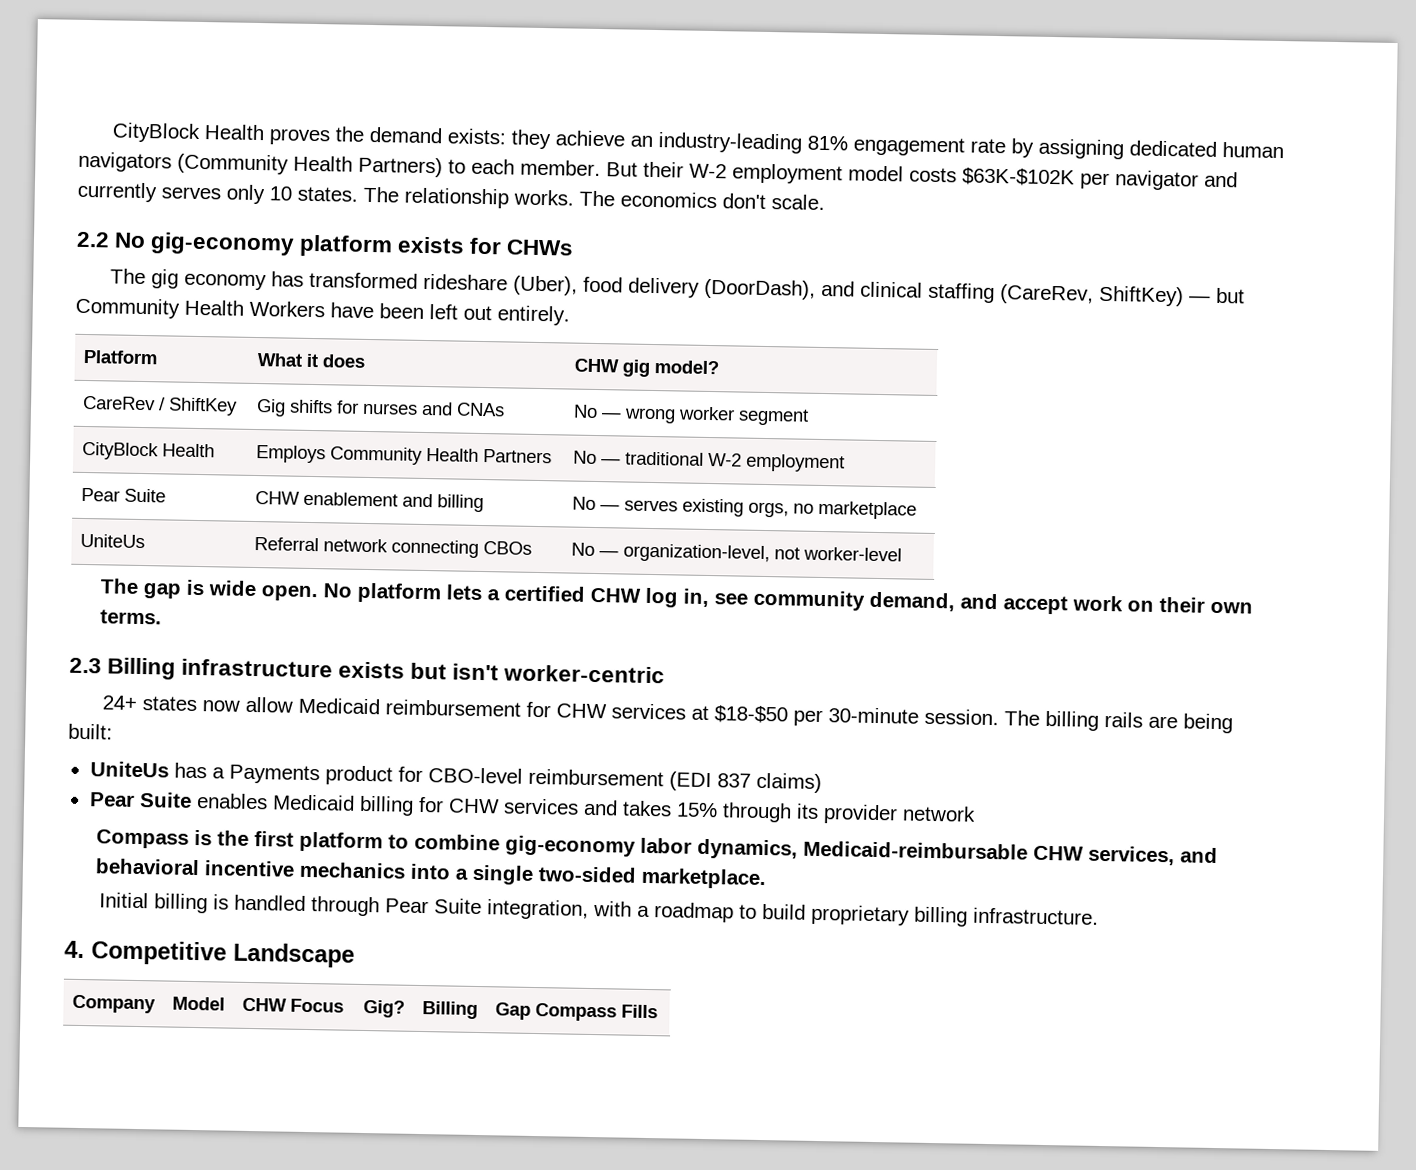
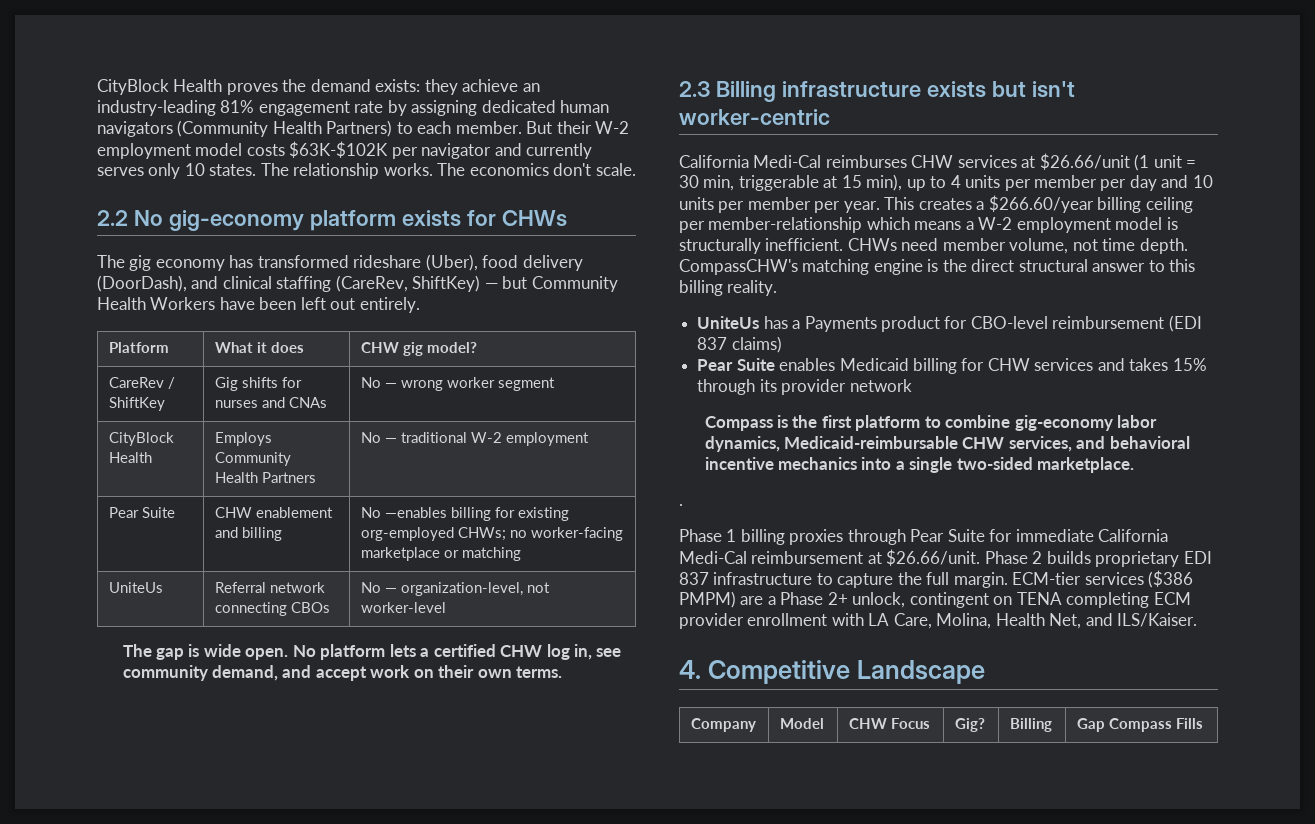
[599,498,814,518] — serves existing orgs, no -> [385,507,570,521] [360,527,624,541] —enables billing for existing org-employed CHWs; no worker-facing
(917, 510) none -> [444,547,522,561] or matching
[101,695,1233,734] [68,723,113,740] 24+ states now allow Medicaid reimbursement for CHW services at $18-$50 per 30-minute session. The billing rails are being built: -> [679,153,1197,171] [679,174,1213,191] [679,195,1193,213] [679,217,1178,233] [679,238,1188,254] [679,259,1196,275] [679,280,778,296] California Medi-Cal reimburses CHW services at $26.66/unit (1 unit = 30 min, triggerable at 15 min), up to 4 units per member per day and 10 units per member per year. This creates a $266.60/year billing ceiling per member-relationship which means a W-2 employment model is structurally inefficient. CHWs need member volume, not time depth. CompassCHW's matching engine is the direct structural answer to this billing reality.
[98,892,1099,927] Initial billing is handled through Pear Suite integration, with a roadmap to build proprietary billing infrastructure. -> [679,504,683,506] [679,529,1169,545] [679,549,1212,567] [679,570,1194,588] [679,591,1191,608] [679,613,1198,629] . // Phase 1 billing proxies through Pear Suite for immediate California Medi-Cal reimbursement at $26.66/unit. Phase 2 builds proprietary EDI 837 infrastructure to capture the full margin. ECM-tier services ($386 PMPM) are a Phase 2+ unlock, contingent on TENA completing ECM provider enrollment with LA Care, Molina, Health Net, and ILS/Kaiser.

